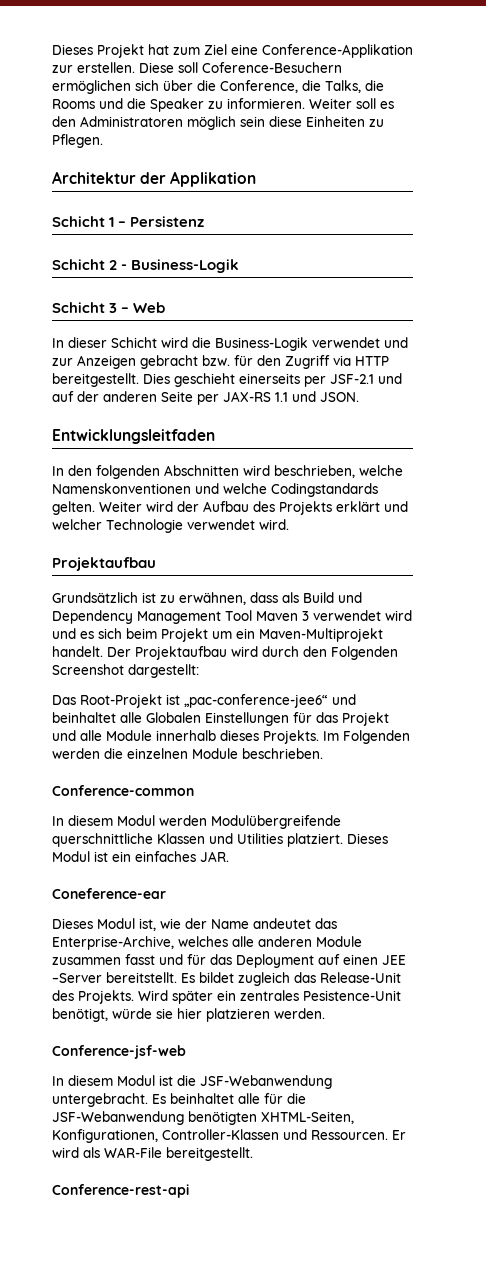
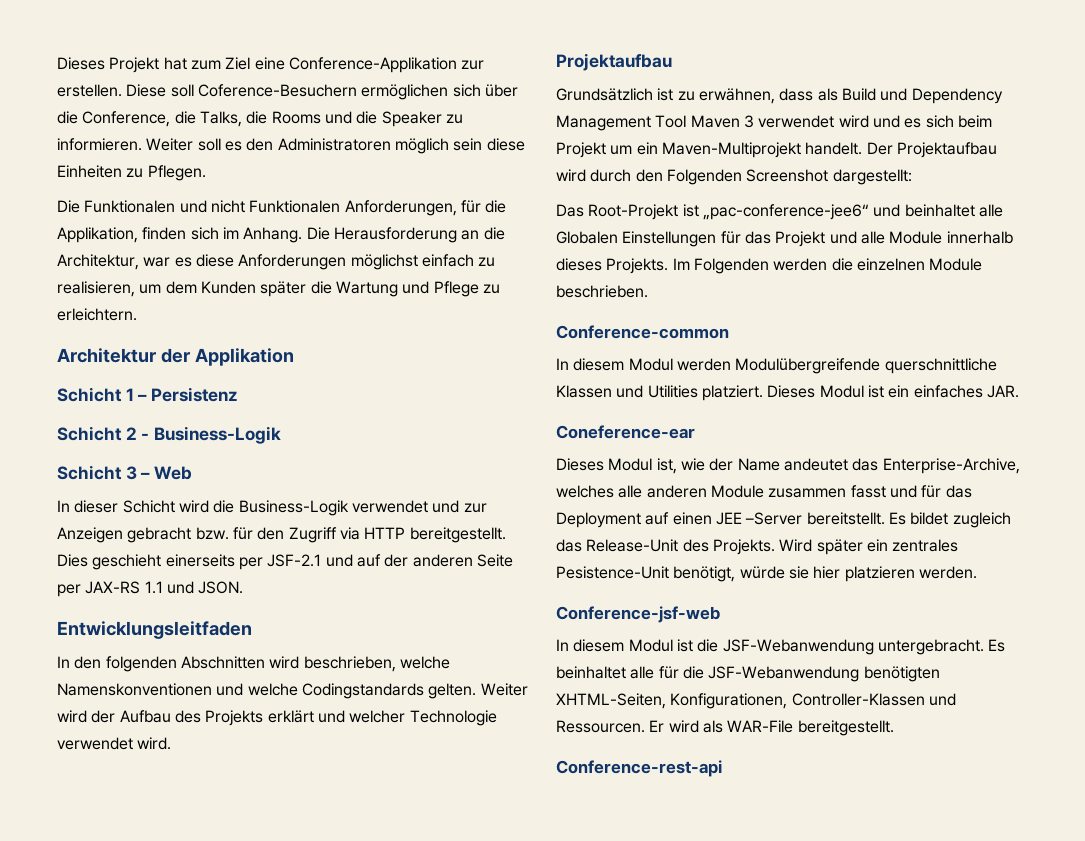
(103, 141) none -> [57,200,507,216] [57,227,505,243] [57,254,496,270] [57,281,500,297] [57,308,137,321] // Die Funktionalen und nicht Funktionalen Anforderungen, für die Applikation, finden sich im Anhang. Die Herausforderung an die Architektur, war es diese Anforderungen möglichst einfach zu realisieren, um dem Kunden später die Wartung und Pflege zu erleichtern.

